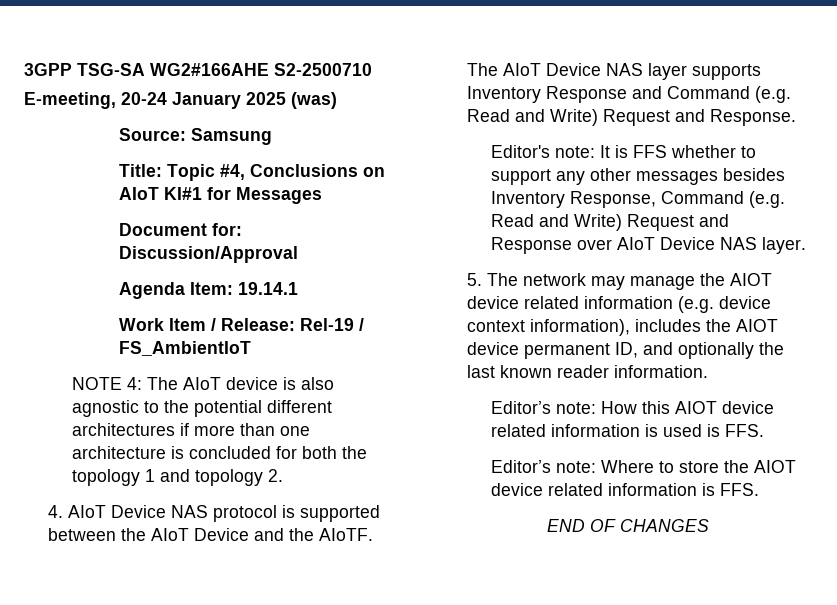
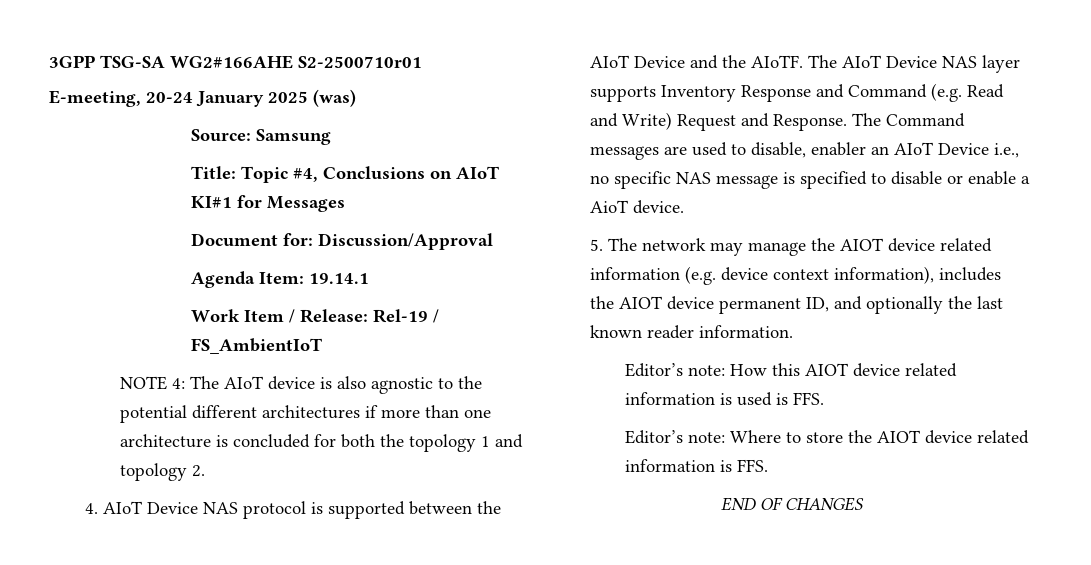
[274,63,372,76] S2-2500710 -> [298,56,422,68] S2-2500710r01
[490,145,756,158] [490,168,785,185] [490,191,785,208] [490,214,729,231] [490,237,806,254] // Editor's note: It is FFS whether to support any other messages besides Inventory Response, Command (e.g. Read and Write) Request and Response over AIoT Device NAS layer. -> [851,113,965,127] [589,142,1019,160] [589,171,1030,189] [589,200,684,214] The Command messages are used to disable, enabler an AIoT Device i.e., no specific NAS message is specified to disable or enable a AioT device.

